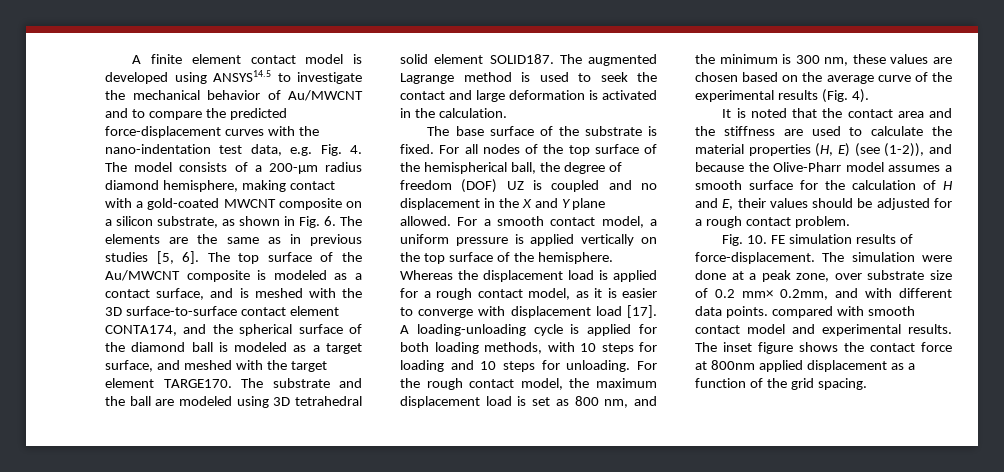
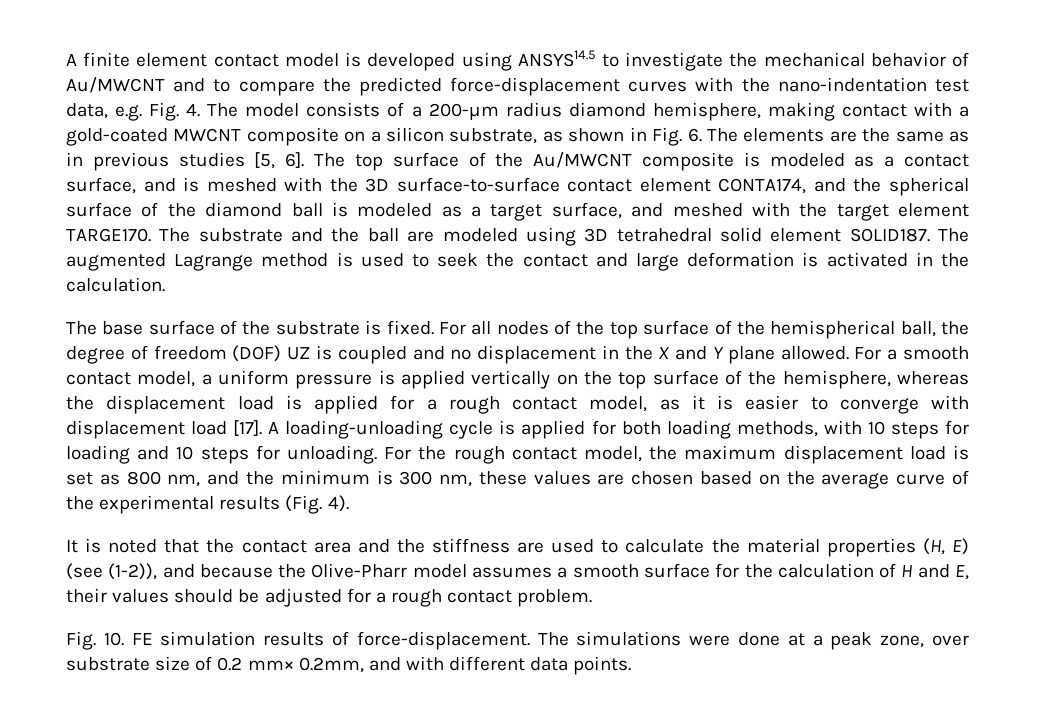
[537,252,613,264] [400,270,453,280] hemisphere. Whereas -> [782,370,970,389] hemisphere, whereas
[851,252,915,262] simulation -> [576,631,682,646] simulations
[771,306,915,318] [695,324,952,336] [695,342,952,354] [695,360,915,372] [695,378,867,390] compared with smooth contact model and experimental results. The inset figure shows the contact force at 800nm applied displacement as a function of the grid spacing. -> (632, 665) none

